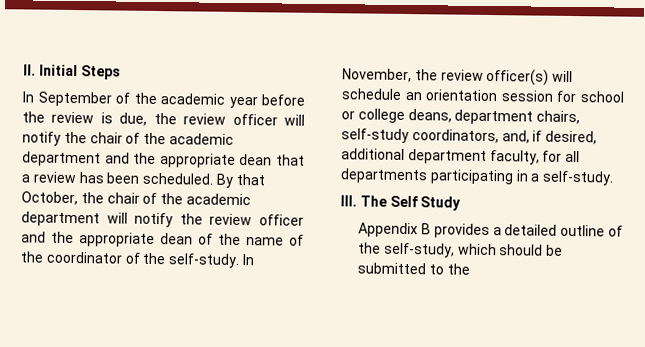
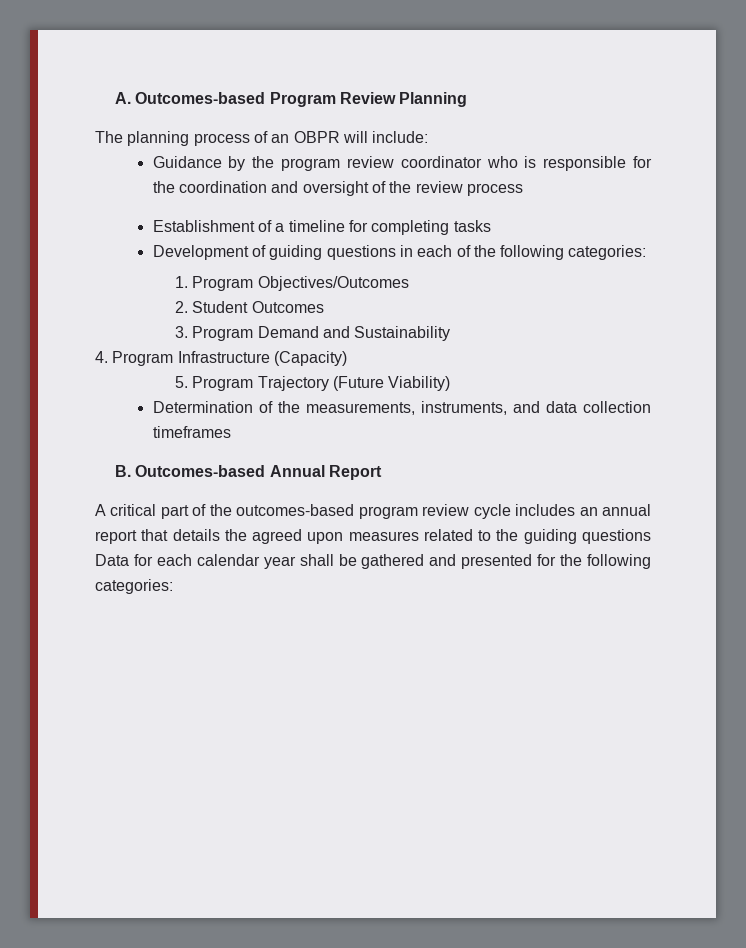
[23,64,121,80] [22,91,305,109] [22,111,305,126] [22,131,234,146] [22,151,305,168] [21,171,265,188] [21,191,251,206] [21,211,304,228] [21,231,304,247] [20,251,255,269] [342,68,574,86] [341,88,625,103] [341,108,581,125] [341,128,598,145] [341,148,581,165] [340,168,615,186] [340,195,462,211] [358,222,623,239] [358,242,564,258] [357,262,470,275] II. Initial Steps // In September of the academic year before the review is due, the review officer will notify the chair of the academic department and the appropriate dean that a review has been scheduled. By that October, the chair of the academic department will notify the review officer and the appropriate dean of the name of the coordinator of the self-study. In November, the review officer(s) will schedule an orientation session for school or college deans, department chairs, self-study coordinators, and, if desired, additional department faculty, for all departments participating in a self-study. // III. The Self Study // Appendix B provides a detailed outline of the self-study, which should be submitted to the -> [114,92,468,107] [95,131,429,146] [152,156,653,171] [152,181,523,196] [152,220,491,235] [152,245,647,260] [174,276,409,291] [174,301,324,313] [174,326,451,341] [95,351,347,366] [174,376,451,391] [152,401,651,415] [152,426,231,438] [114,465,382,480] [95,504,651,519] [95,529,651,544] [95,554,652,569] [95,579,173,594] A. Outcomes-based Program Review Planning // The planning process of an OBPR will include: // Guidance by the program review coordinator who is responsible for the coordination and oversight of the review process // Establishment of a timeline for completing tasks // Development of guiding questions in each of the following categories: // 1. Program Objectives/Outcomes // 2. Student Outcomes // 3. Program Demand and Sustainability // 4. Program Infrastructure (Capacity) // 5. Program Trajectory (Future Viability) // Determination of the measurements, instruments, and data collection timeframes // B. Outcomes-based Annual Report // A critical part of the outcomes-based program review cycle includes an annual report that details the agreed upon measures related to the guiding questions Data for each calendar year shall be gathered and presented for the following categories:

